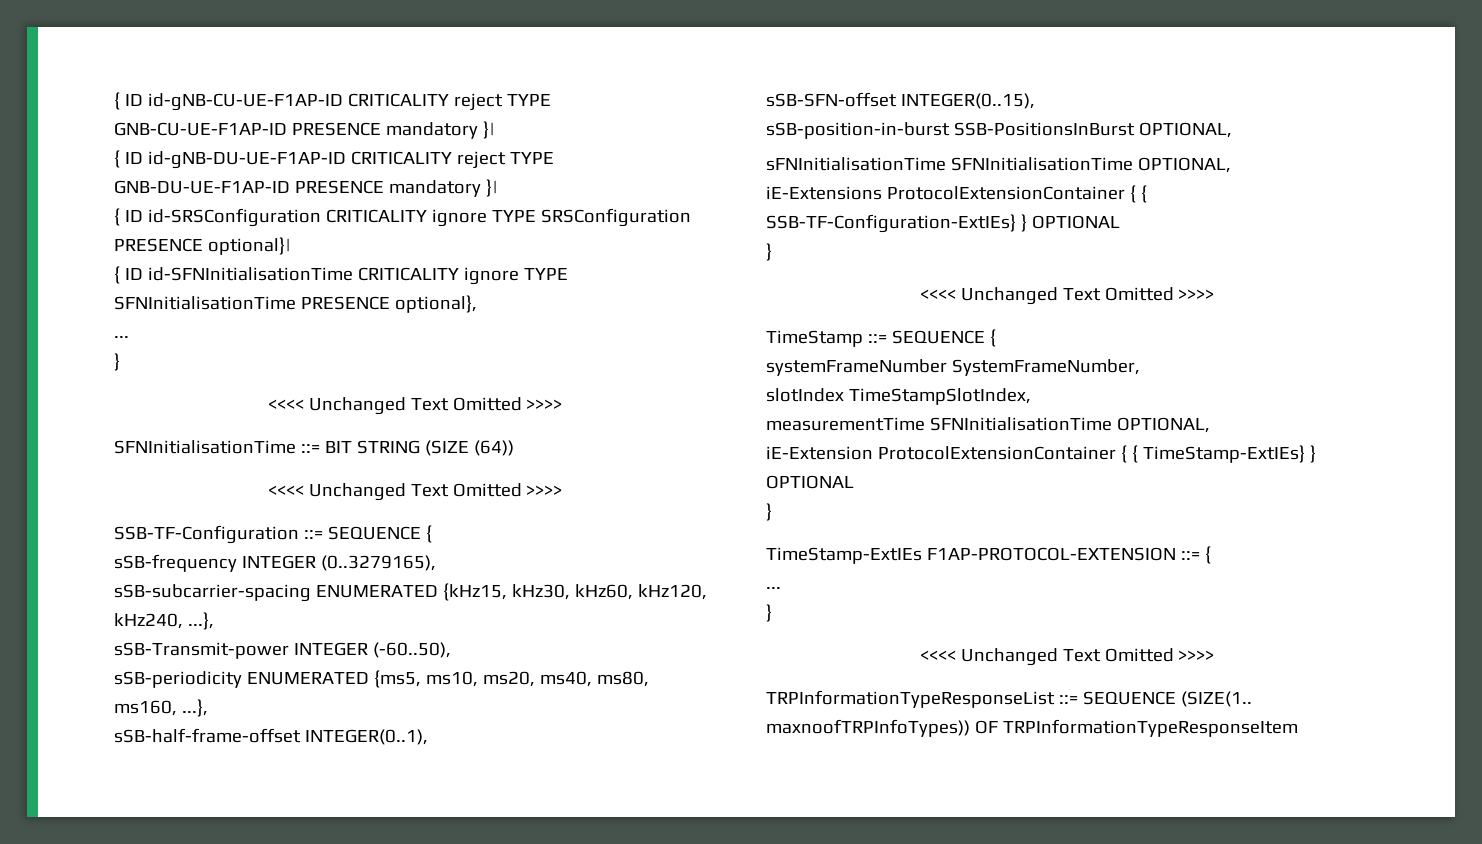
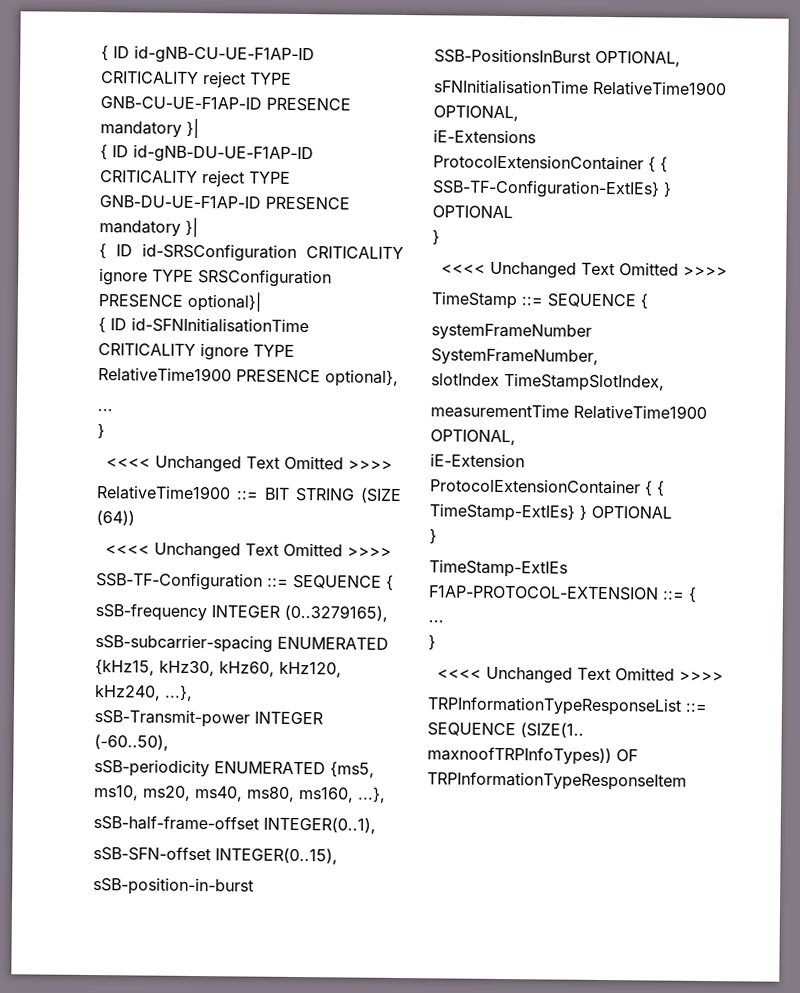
[114,296,296,310] SFNInitialisationTime -> [98,367,232,383] RelativeTime1900
[114,440,296,454] SFNInitialisationTime -> [96,485,231,501] RelativeTime1900
[950,157,1133,171] SFNInitialisationTime -> [592,80,727,97] RelativeTime1900
[929,417,1112,431] SFNInitialisationTime -> [573,404,707,420] RelativeTime1900

